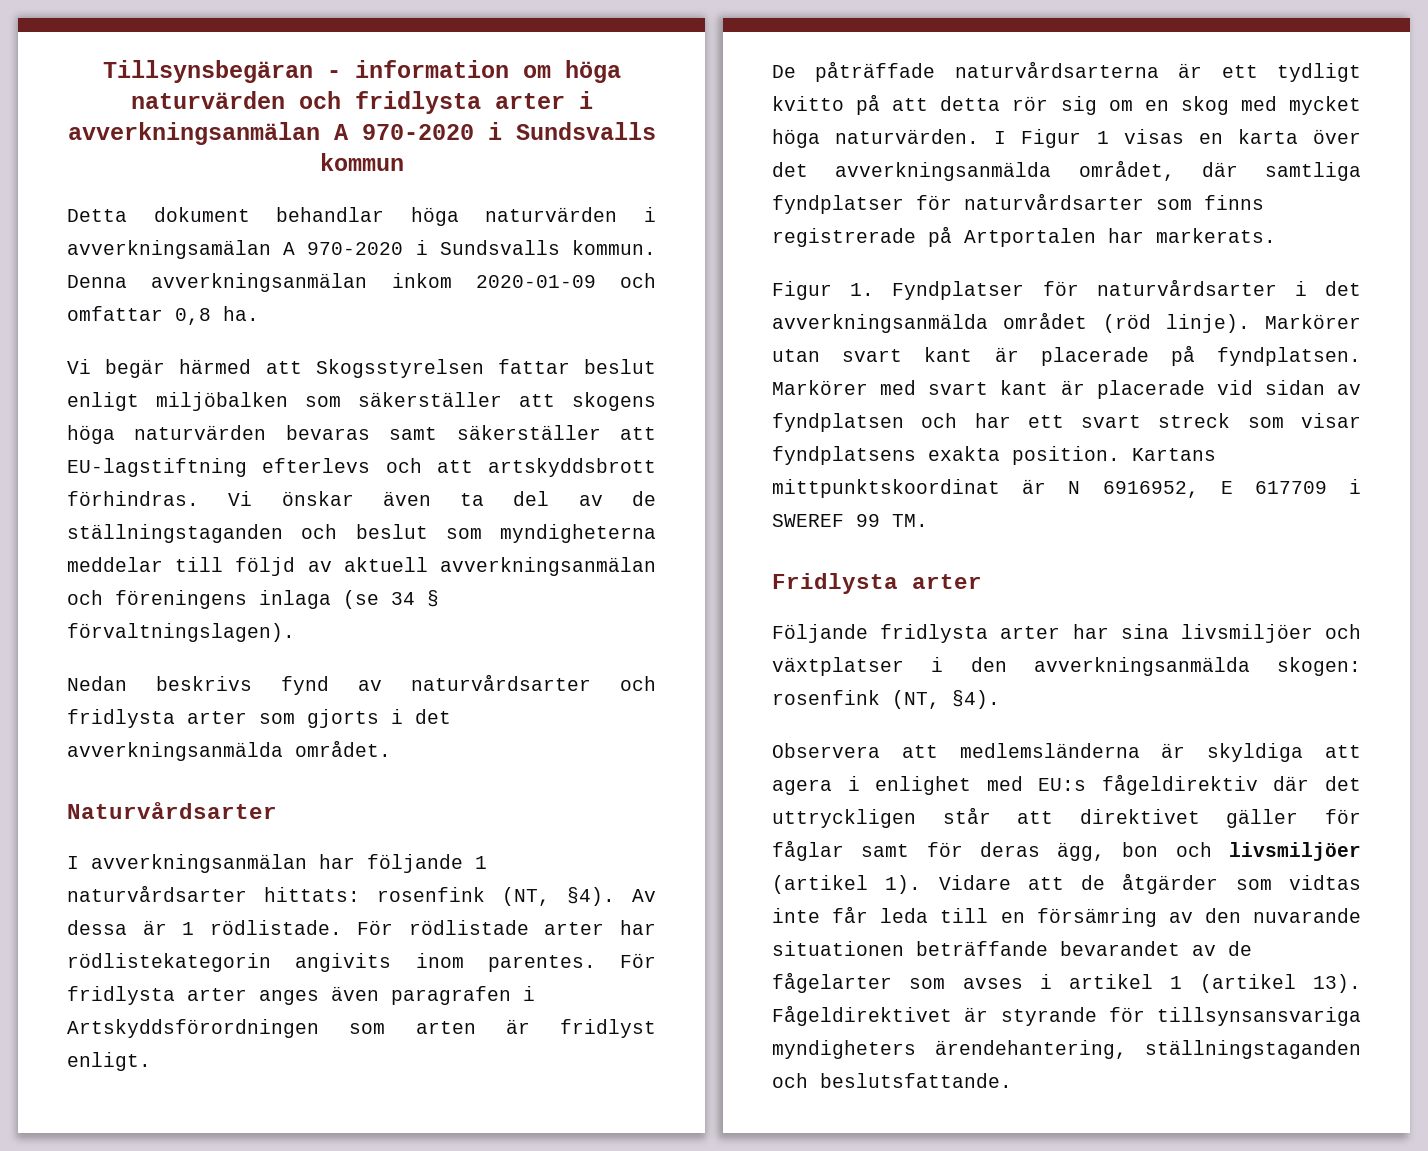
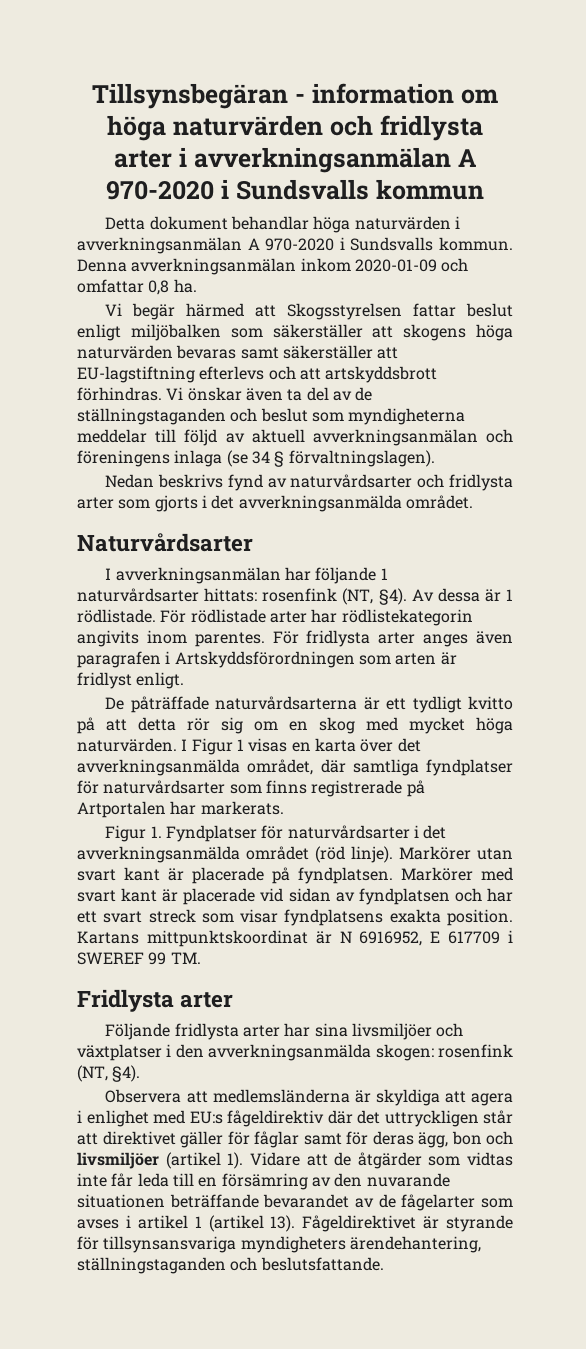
[67,240,271,259] avverkningsamälan -> [77,237,242,254] avverkningsanmälan

